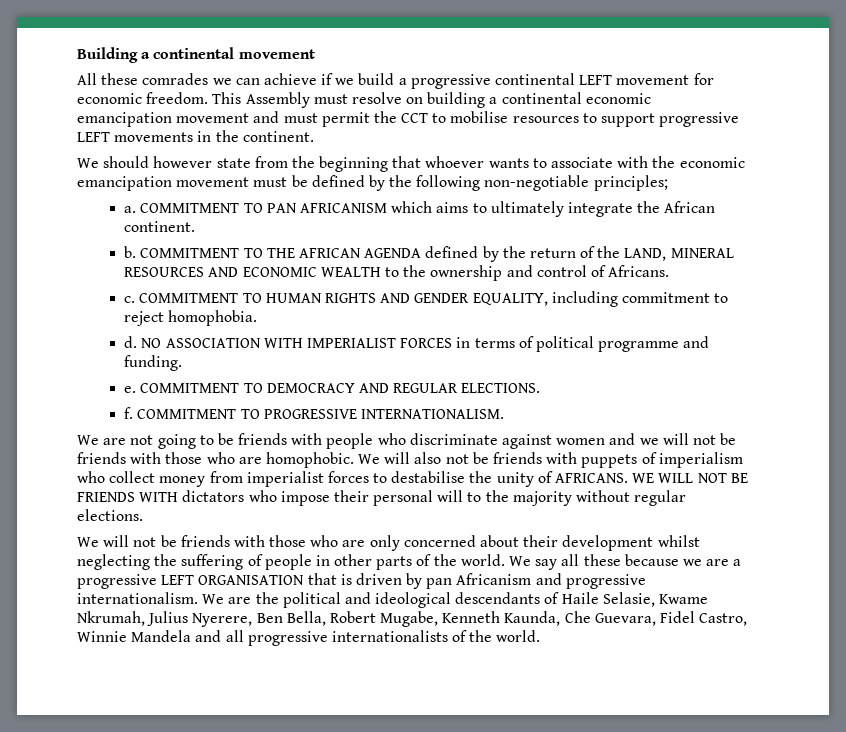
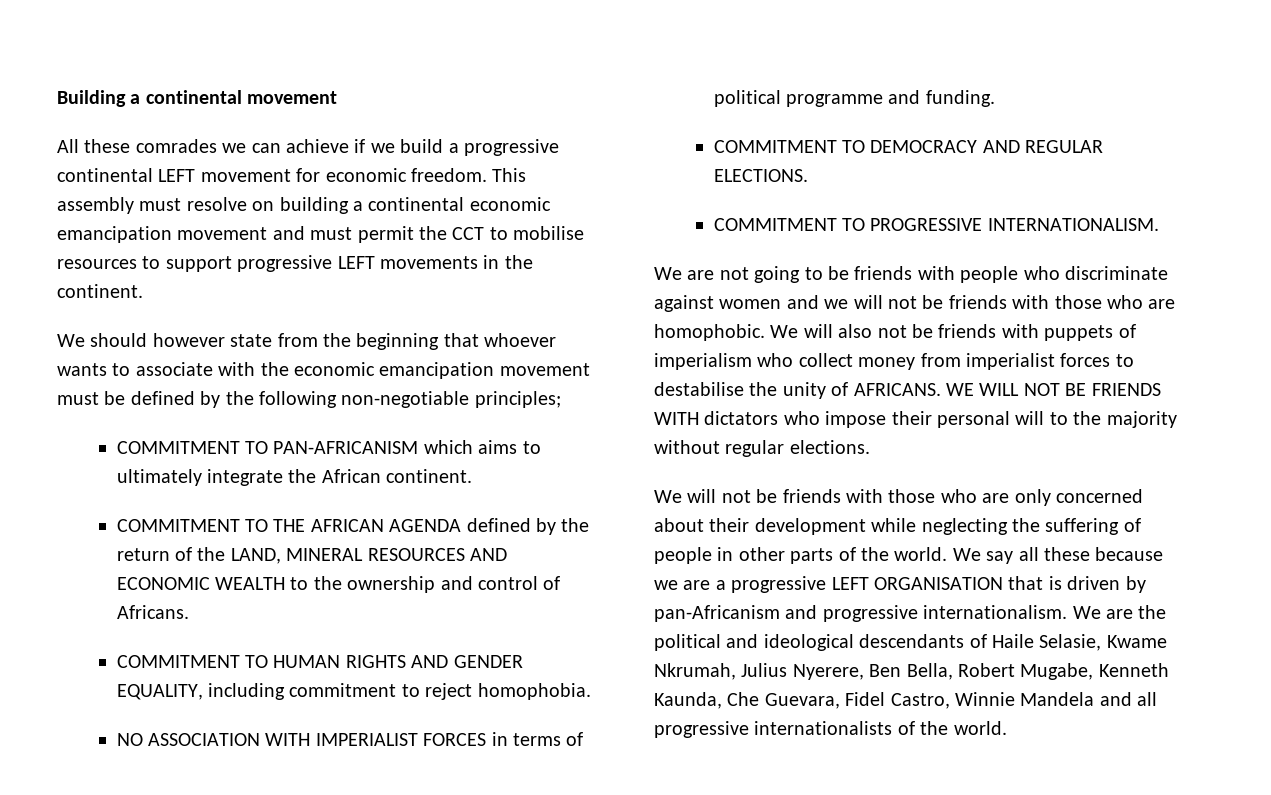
[245,92,310,108] Assembly -> [57,197,134,214] assembly
[124,203,387,213] a. COMMITMENT TO PAN AFRICANISM -> [116,441,419,454] COMMITMENT TO PAN-AFRICANISM
[124,246,137,258] b. -> (473, 476) none
[124,296,136,303] c. -> (189, 612) none
[124,336,138,348] d. -> (591, 691) none
[124,386,137,393] e. -> (995, 98) none
[124,407,134,419] f. -> (808, 175) none
[657,535,700,547] whilst -> [871,518,917,532] while
[426,573,532,589] pan Africanism -> [654,605,780,622] pan-Africanism

